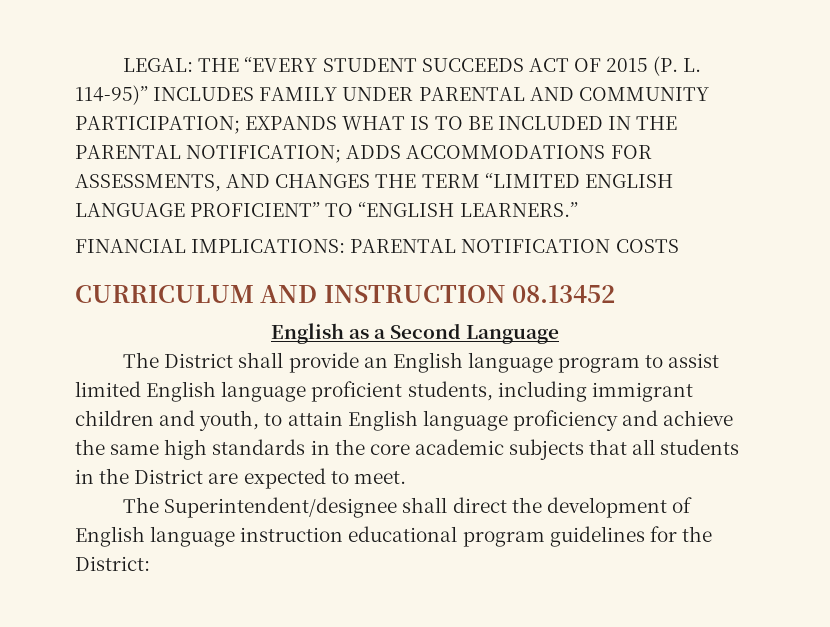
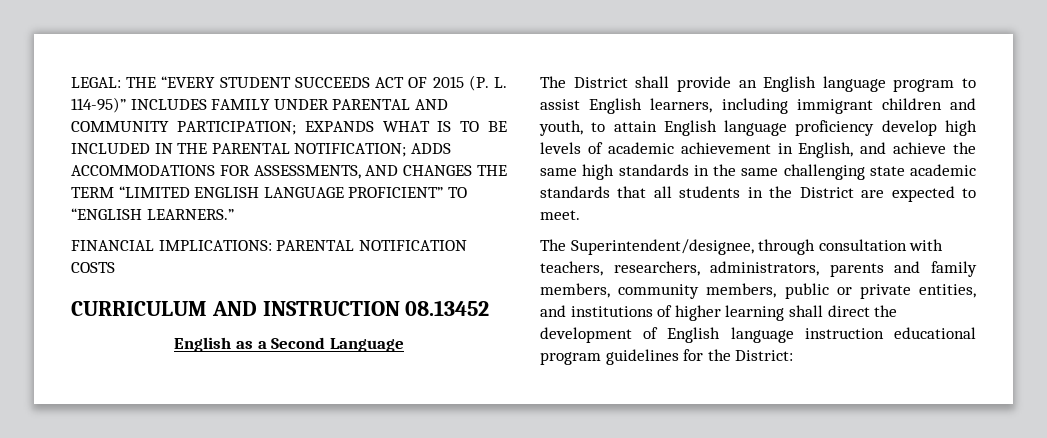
[75,381,493,402] limited English language proficient students, -> [589,98,713,114] English learners,
(618, 420) none -> [881,120,977,136] [540,142,854,158] develop high levels of academic achievement in English,
[369,439,585,460] core academic subjects -> [741,164,976,180] [540,186,610,198] same challenging state academic standards
[164,497,398,518] Superintendent/designee -> [570,239,944,255] [540,261,977,277] [540,283,976,299] [540,305,785,321] Superintendent/designee, through consultation with teachers, researchers, administrators, parents and family members, community members, public or private entities, and institutions of higher learning

